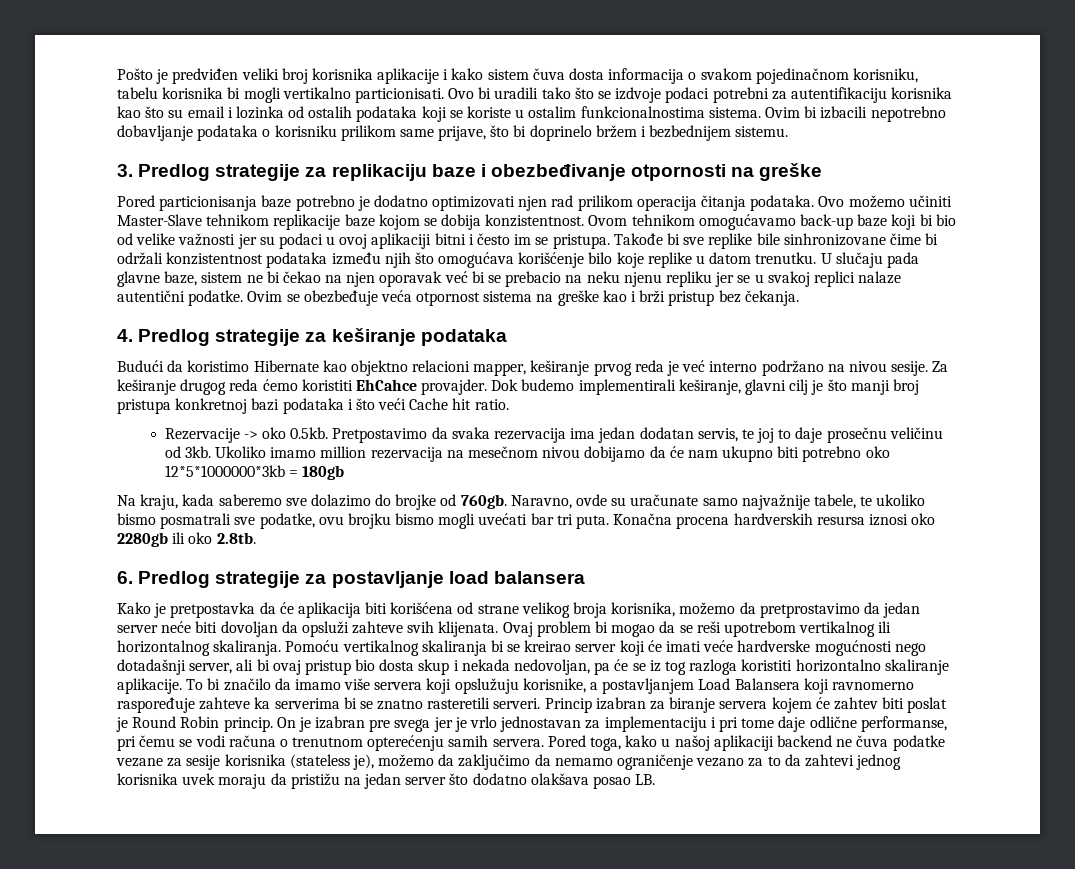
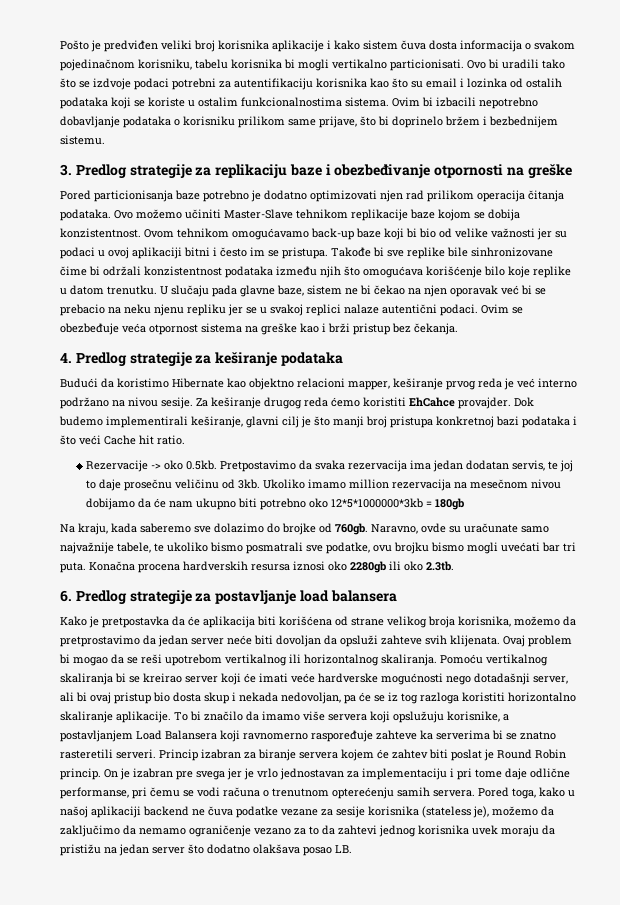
[188,290,244,306] podatke. -> [440,304,478,316] podaci.
[216,532,256,544] 2.8tb. -> [426,561,454,571] 2.3tb.

